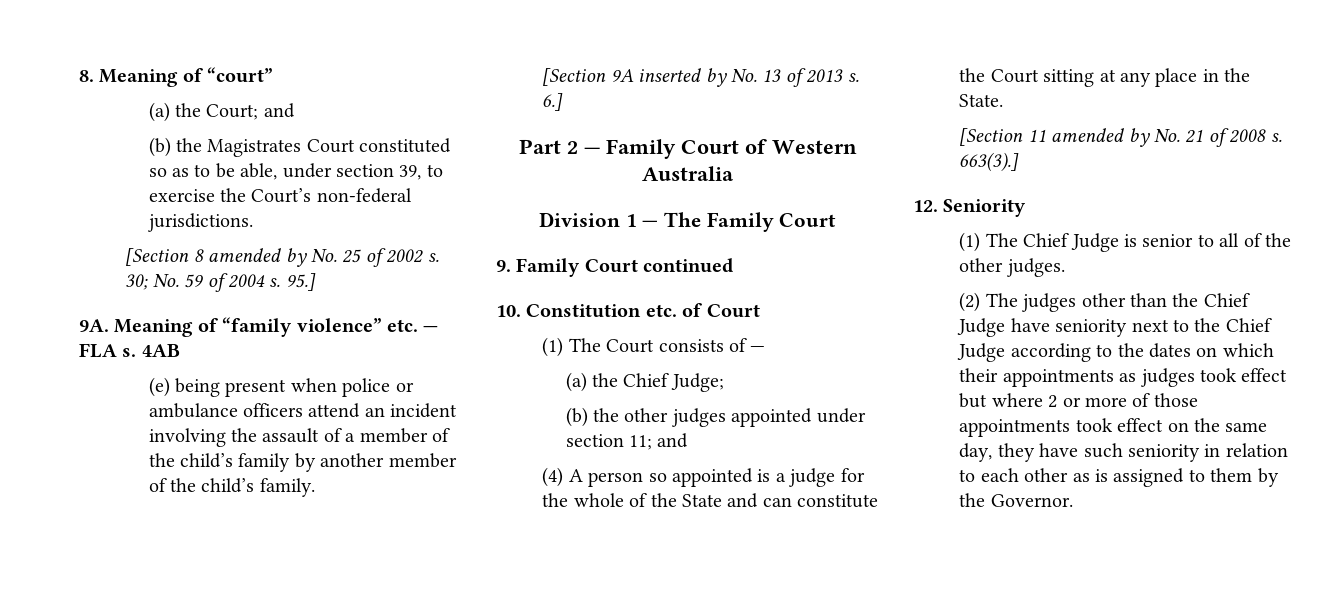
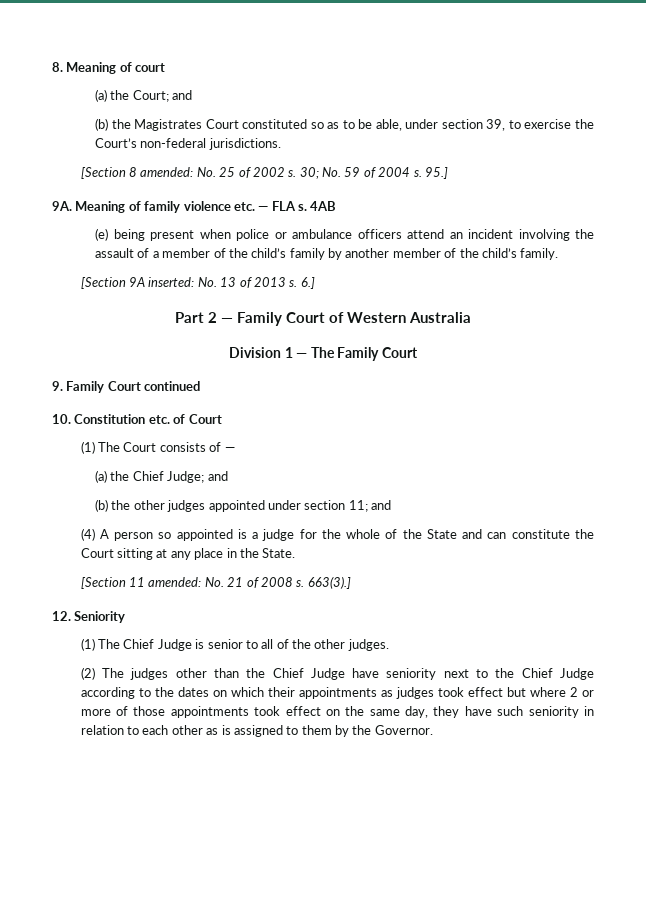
[207,67,274,83] “court” -> [135,63,166,72] court
[208,248,307,267] amended by -> [140,167,194,177] amended:
[222,317,382,337] “family violence” -> [144,201,231,213] family violence
[638,68,727,87] inserted by -> [148,277,195,287] inserted:
(724, 382) none -> [207,471,228,481] and
[1051,128,1150,147] amended by -> [148,577,202,587] amended:

